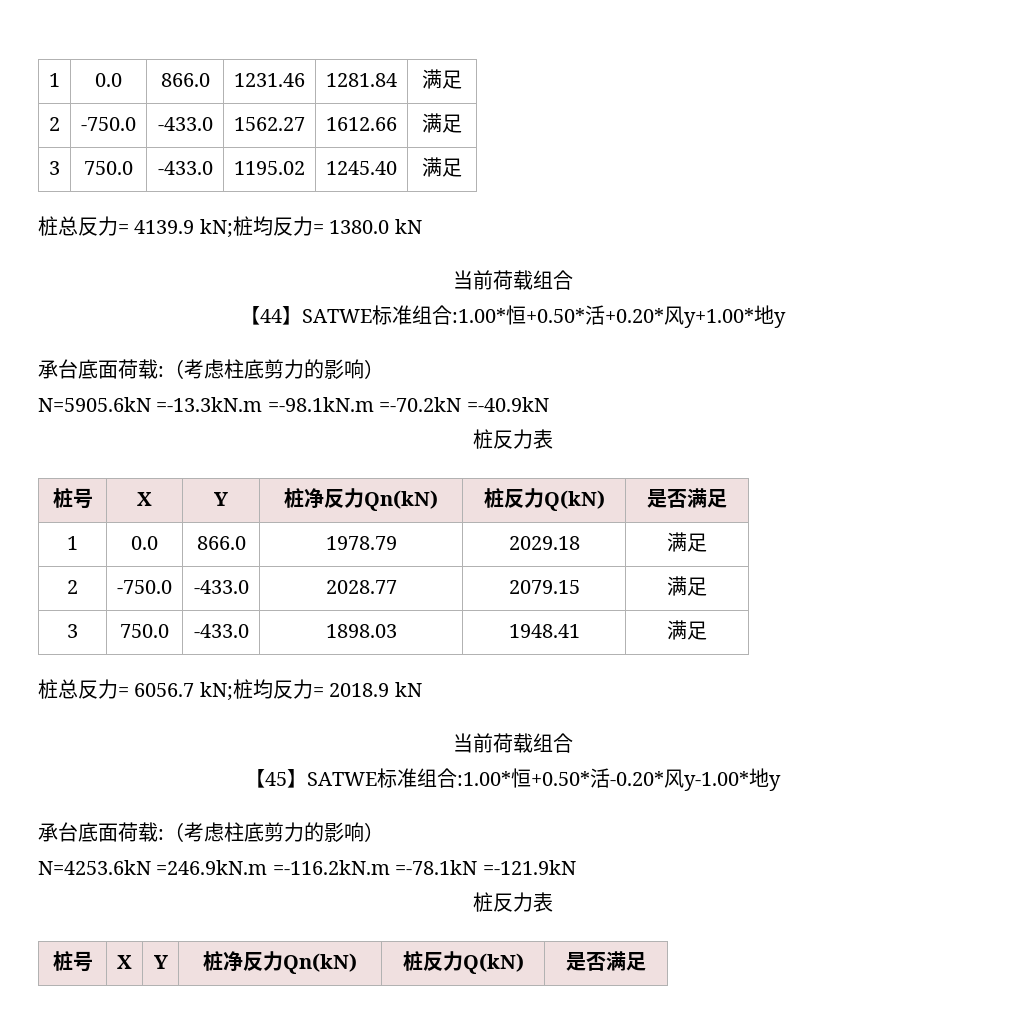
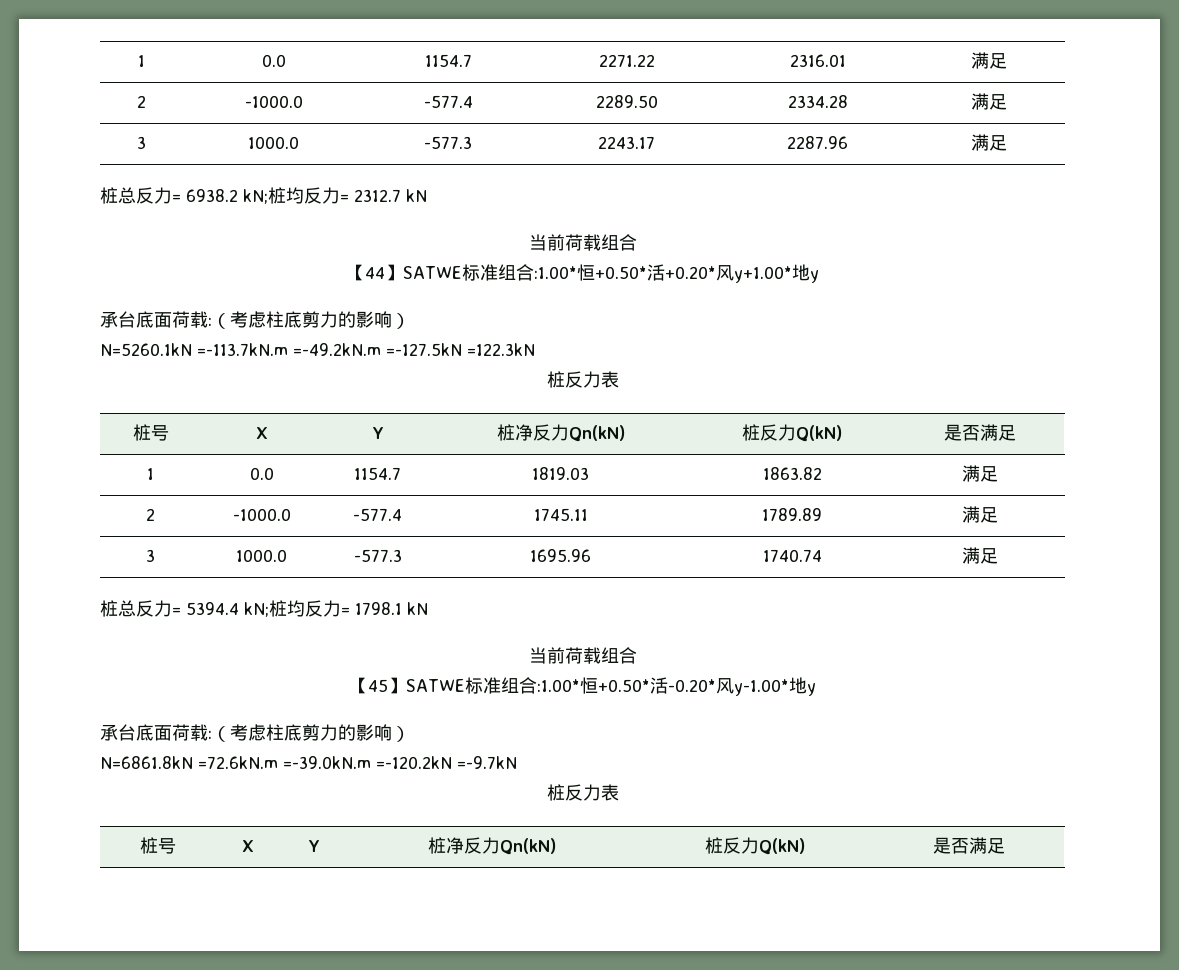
[49,73,60,87] [95,73,122,87] [160,73,210,87] [234,73,305,87] [326,73,397,87] [422,69,462,89] [49,117,60,131] [81,117,136,131] [157,117,213,131] [234,117,305,131] [326,117,397,131] [422,113,462,133] [49,161,60,175] [84,161,133,175] [157,161,213,175] [234,161,305,175] [326,161,397,175] [422,157,462,177] [38,216,390,238] 1 | 0.0 | 866.0 | 1231.46 | 1281.84 | 满足 // 2 | -750.0 | -433.0 | 1562.27 | 1612.66 | 满足 // 3 | 750.0 | -433.0 | 1195.02 | 1245.40 | 满足 // 桩总反力= 4139.9 kN;桩均反力= 1380.0 -> [137,55,145,67] [261,54,286,67] [424,54,472,67] [598,54,655,67] [789,54,846,67] [970,52,1007,69] [136,95,146,108] [244,95,303,108] [423,95,473,108] [595,95,658,108] [787,95,848,108] [970,93,1007,110] [136,136,146,149] [248,136,299,149] [424,136,472,149] [598,136,655,149] [787,136,848,149] [970,134,1007,151] [100,187,401,204] 1 | 0.0 | 1154.7 | 2271.22 | 2316.01 | 满足 // 2 | -1000.0 | -577.4 | 2289.50 | 2334.28 | 满足 // 3 | 1000.0 | -577.3 | 2243.17 | 2287.96 | 满足 // 桩总反力= 6938.2 kN;桩均反力= 2312.7
[38,397,549,412] N=5905.6kN =-13.3kN.m =-98.1kN.m =-70.2kN =-40.9kN -> [100,343,535,356] N=5260.1kN =-113.7kN.m =-49.2kN.m =-127.5kN =122.3kN
[196,536,246,550] [325,536,397,550] [508,536,580,550] [667,532,707,552] [67,580,78,594] [117,580,172,594] [193,580,249,594] [325,580,397,594] [508,580,580,594] [667,576,707,596] [67,624,78,638] [120,624,169,638] [193,624,249,638] [325,624,397,638] [508,624,580,638] [667,620,707,640] [38,679,390,701] 866.0 | 1978.79 | 2029.18 | 满足 // 2 | -750.0 | -433.0 | 2028.77 | 2079.15 | 满足 // 3 | 750.0 | -433.0 | 1898.03 | 1948.41 | 满足 // 桩总反力= 6056.7 kN;桩均反力= 2018.9 -> [354,467,401,480] [532,467,589,480] [762,467,822,480] [962,465,998,482] [146,508,155,521] [232,508,291,521] [353,508,402,521] [533,508,588,521] [762,508,822,521] [962,506,998,523] [146,549,155,562] [236,549,287,562] [353,549,402,562] [530,549,591,562] [762,549,822,562] [962,547,998,564] [100,600,402,617] 1154.7 | 1819.03 | 1863.82 | 满足 // 2 | -1000.0 | -577.4 | 1745.11 | 1789.89 | 满足 // 3 | 1000.0 | -577.3 | 1695.96 | 1740.74 | 满足 // 桩总反力= 5394.4 kN;桩均反力= 1798.1
[38,860,576,875] N=4253.6kN =246.9kN.m =-116.2kN.m =-78.1kN =-121.9kN -> [100,756,517,769] N=6861.8kN =72.6kN.m =-39.0kN.m =-120.2kN =-9.7kN

